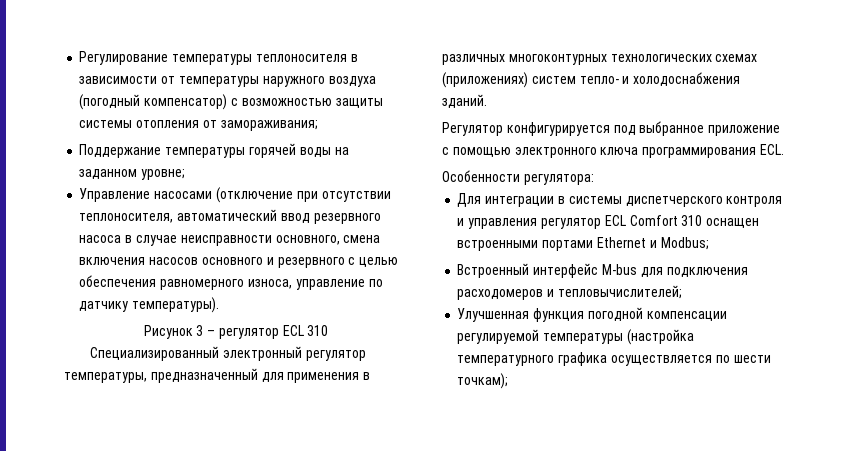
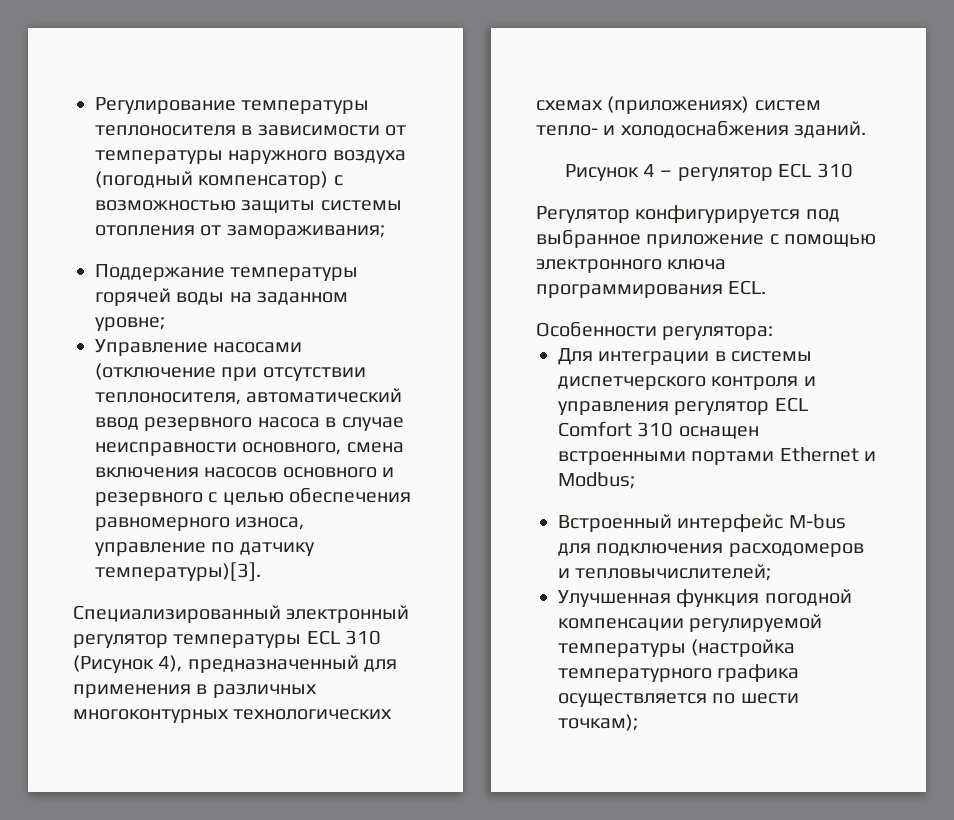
[132,297,220,313] [143,325,329,339] [90,346,366,361] [64,372,147,383] температуры). // Рисунок 3 – регулятор ECL 310 // Специализированный электронный регулятор температуры, -> [95,562,261,581] [73,605,410,623] [73,630,382,648] [73,655,183,673] температуры)[3]. // Специализированный электронный регулятор температуры ECL 310 (Рисунок 4),
(487, 101) none -> [564,163,853,181] // Рисунок 4 – регулятор ECL 310

